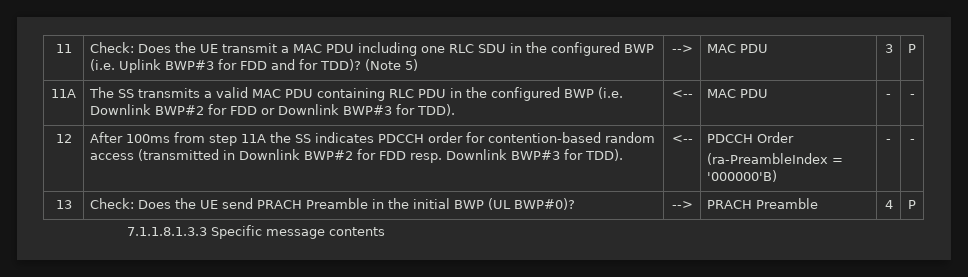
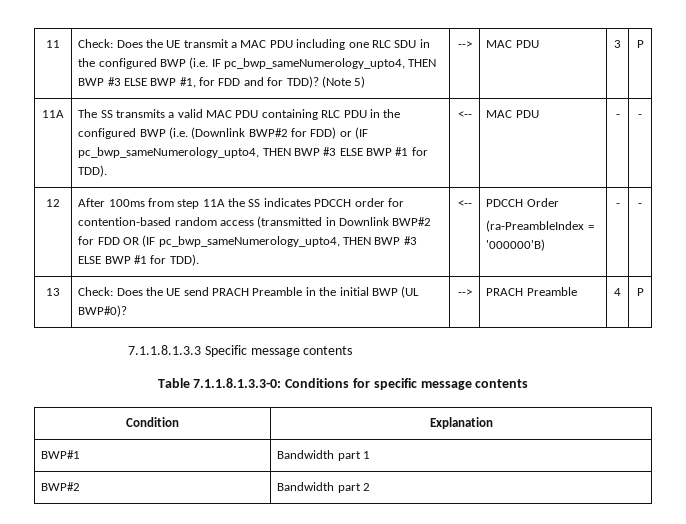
[119,59,215,73] Uplink BWP#3 -> [211,58,437,69] [78,77,196,88] IF pc_bwp_sameNumerology_upto4, THEN BWP #3 ELSE BWP #1,
[90,104,393,115] Downlink BWP#2 for FDD or Downlink BWP#3 -> [191,127,369,139] [78,147,409,158] (Downlink BWP#2 for FDD) or (IF pc_bwp_sameNumerology_upto4, THEN BWP #3 ELSE BWP #1
[410,149,561,163] resp. Downlink BWP#3 -> [122,235,417,247] [78,255,147,264] OR (IF pc_bwp_sameNumerology_upto4, THEN BWP #3 ELSE BWP #1
(385, 231) none -> [157,378,529,390] [126,417,179,427] [429,417,493,429] [41,450,81,459] [277,450,370,461] [41,482,81,491] [277,482,370,493] // Table 7.1.1.8.1.3.3-0: Conditions for specific message contents // Condition | Explanation // BWP#1 | Bandwidth part 1 // BWP#2 | Bandwidth part 2

